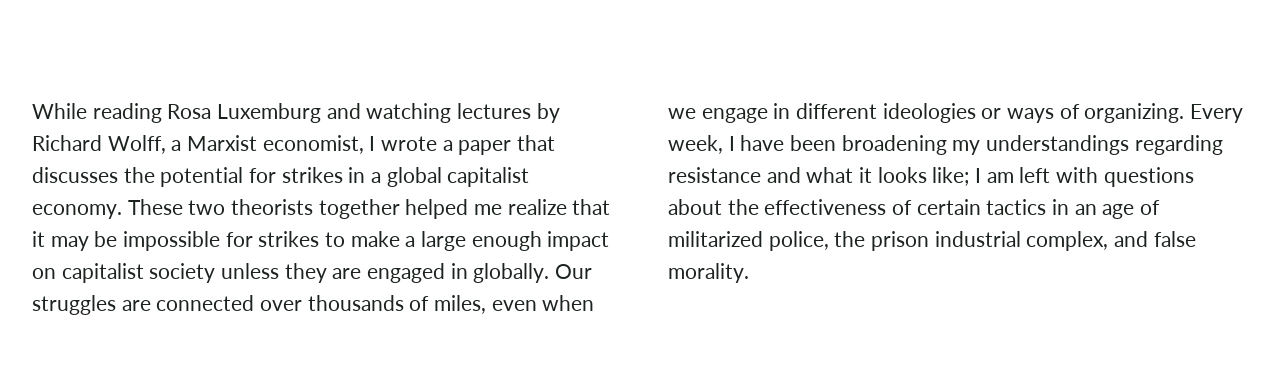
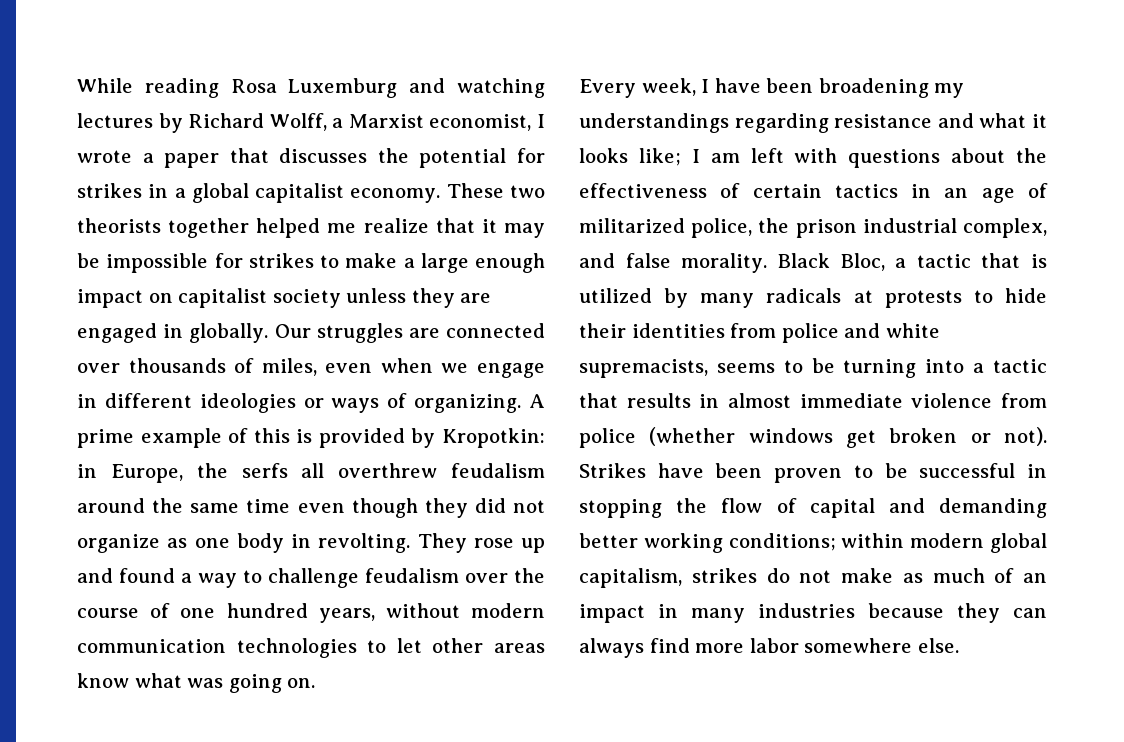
(1185, 113) none -> [529,394,545,408] [77,428,545,448] [77,463,545,483] [77,498,545,518] [77,533,545,553] [77,568,545,588] [77,603,545,623] [77,638,546,658] [77,673,316,693] A prime example of this is provided by Kropotkin: in Europe, the serfs all overthrew feudalism around the same time even though they did not organize as one body in revolting. They rose up and found a way to challenge feudalism over the course of one hundred years, without modern communication technologies to let other areas know what was going on. //
(749, 273) none -> [777,253,1047,271] [579,288,1047,308] [579,323,940,343] [579,358,1047,378] [579,393,1047,408] [579,427,1047,448] [579,463,1047,483] [579,498,1047,518] [579,533,1047,553] [579,568,1047,588] [579,603,1047,623] [579,638,959,658] Black Bloc, a tactic that is utilized by many radicals at protests to hide their identities from police and white supremacists, seems to be turning into a tactic that results in almost immediate violence from police (whether windows get broken or not). Strikes have been proven to be successful in stopping the flow of capital and demanding better working conditions; within modern global capitalism, strikes do not make as much of an impact in many industries because they can always find more labor somewhere else.

